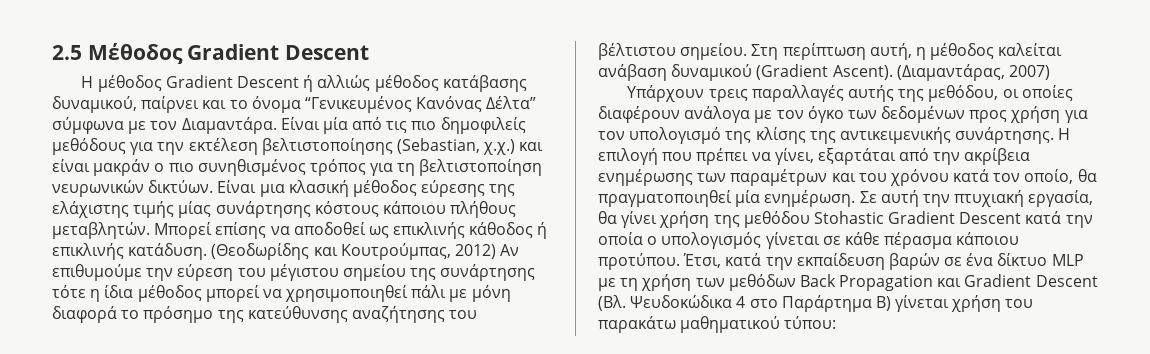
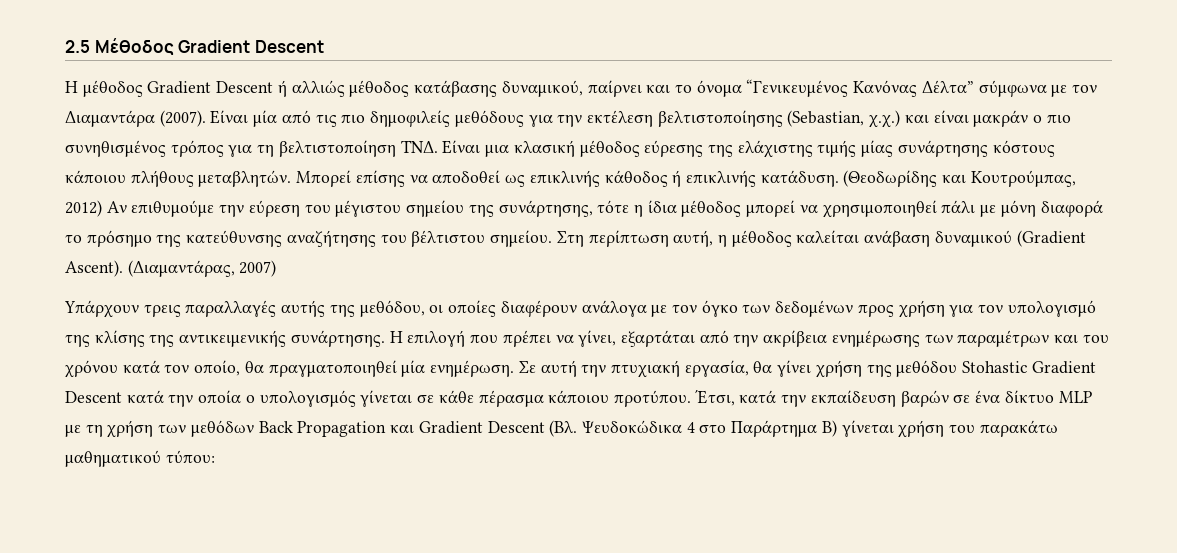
[181,117,277,134] Διαμαντάρα. -> [65,110,206,127] Διαμαντάρα (2007).
[52,180,214,197] νευρωνικών δικτύων. -> [400,140,438,153] ΤΝΔ.
[440,264,536,281] συνάρτησης -> [498,200,593,217] συνάρτησης,

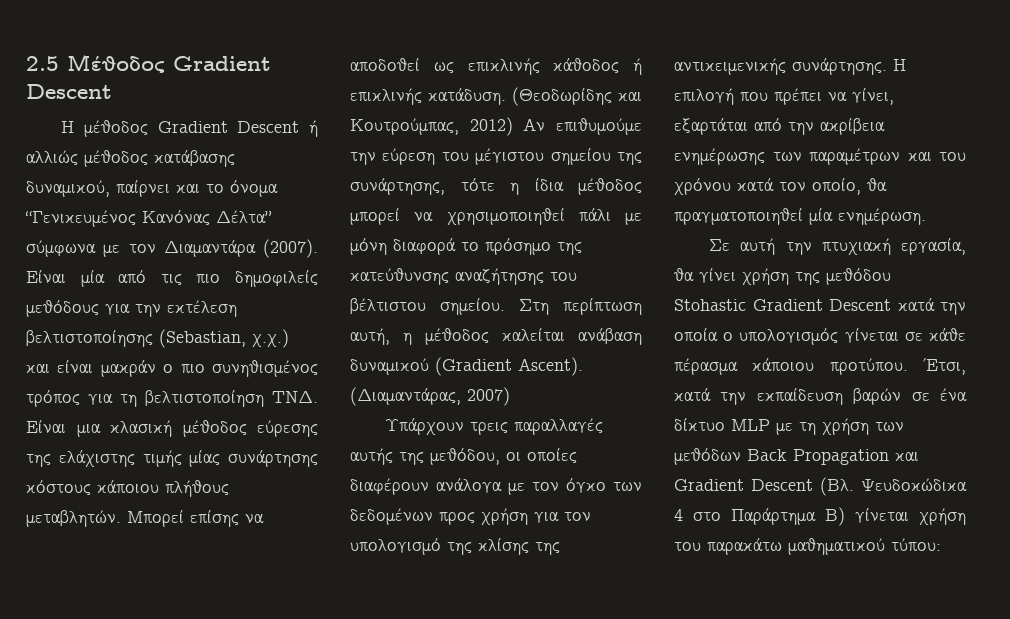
(515, 368) none -> (926, 216) //

